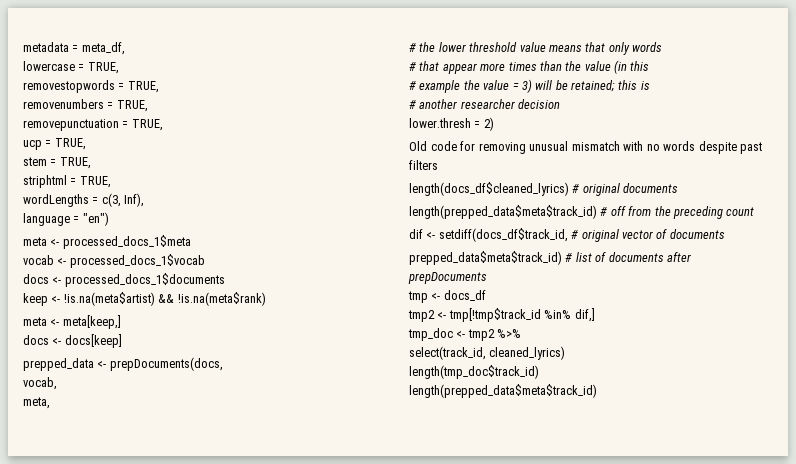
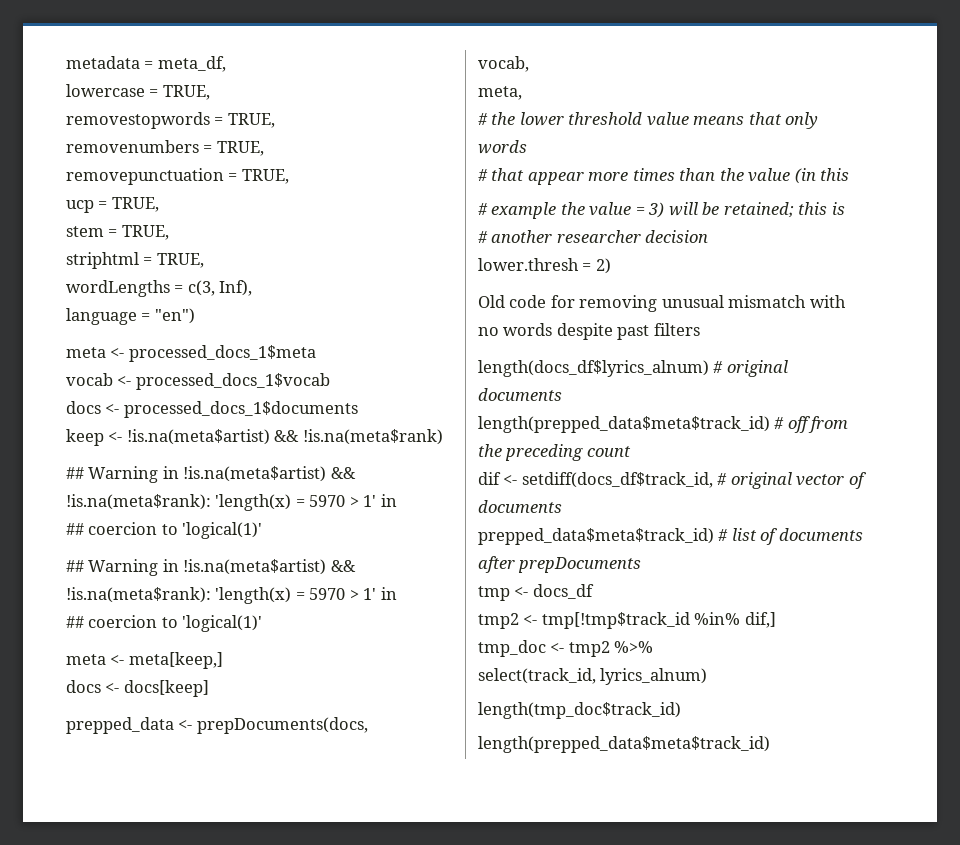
(266, 299) none -> [66,466,356,483] [66,494,397,511] [66,522,263,539] [66,559,356,576] [66,587,397,604] [66,615,263,632] // ## Warning in !is.na(meta$artist) && !is.na(meta$rank): 'length(x) = 5970 > 1' in // ## coercion to 'logical(1)' // ## Warning in !is.na(meta$artist) && !is.na(meta$rank): 'length(x) = 5970 > 1' in // ## coercion to 'logical(1)'
[409,182,569,196] length(docs_df$cleaned_lyrics) -> [478,360,709,377] length(docs_df$lyrics_alnum)
[489,346,566,360] cleaned_lyrics) -> [600,668,708,685] lyrics_alnum)

